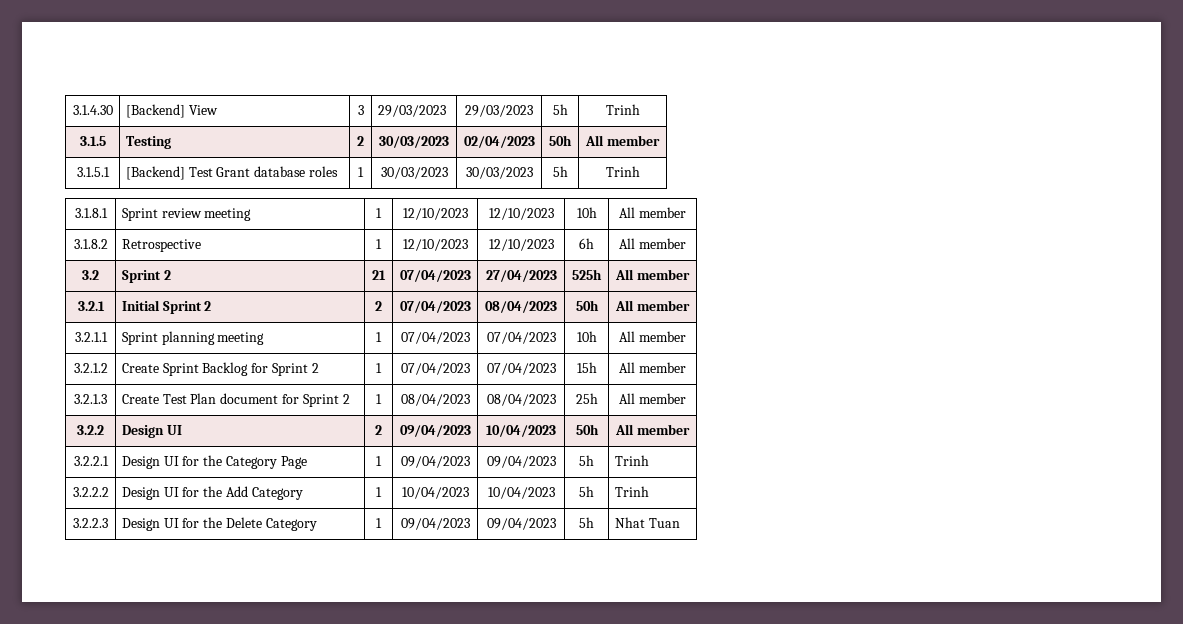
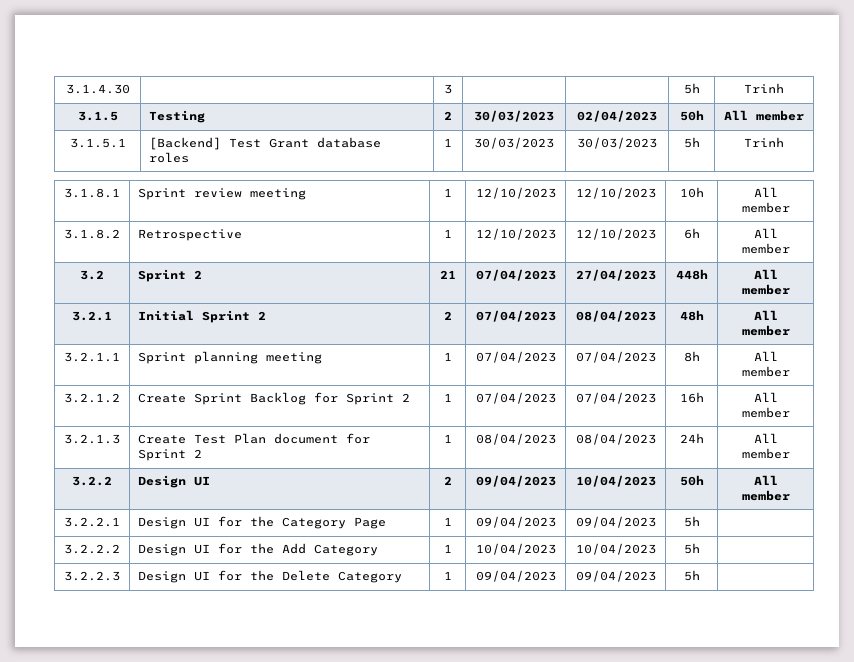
[125,104,218,118] [Backend] View -> (130, 89) none
[377,105,446,117] [465,105,533,117] 29/03/2023 | 29/03/2023 -> (452, 89) |
[572,269,602,280] 525h -> [675,269,708,280] 448h
[575,300,599,311] 50h -> [679,310,704,321] 48h
[576,331,597,342] 10h -> [683,351,700,362] 8h
[576,362,597,373] 15h -> [679,392,704,403] 16h
[575,393,598,404] 25h -> [679,433,704,443] 24h
[614,455,649,466] Trinh -> (700, 521) none
[614,486,649,497] Trinh -> (700, 548) none
[614,517,680,528] Nhat Tuan -> (700, 575) none

